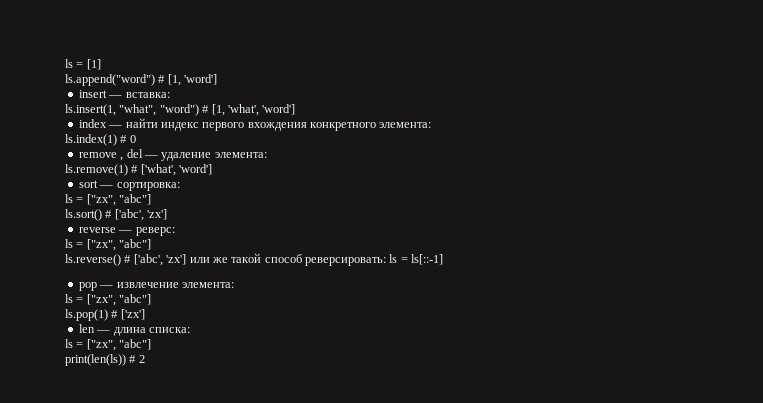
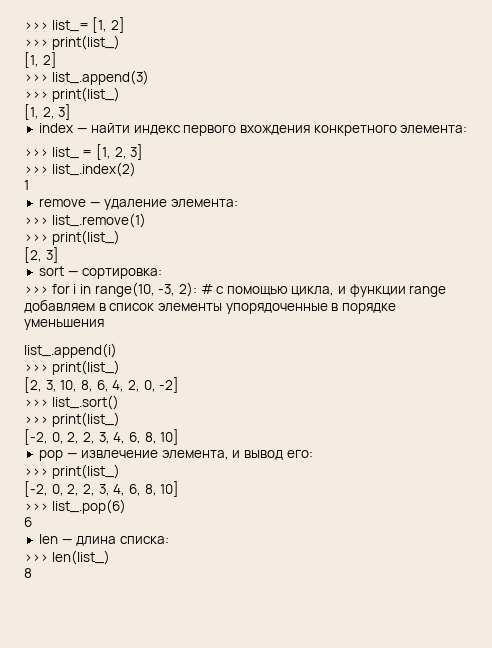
[65,59,101,70] [65,74,218,86] [78,90,170,98] [65,104,296,116] ls = [1] // ls.append("word") # [1, 'word'] // insert — вставка: // ls.insert(1, "what", "word") # [1, 'what', 'word'] -> [24,17,125,33] [24,35,120,50] [24,52,57,68] [24,70,149,85] [24,87,120,102] [24,104,72,120] >>> list_= [1, 2] // >>> print(list_) // [1, 2] // >>> list_.append(3) // >>> print(list_) // [1, 2, 3]
[65,134,136,146] ls.index(1) # 0 -> [24,144,144,160] [24,162,136,177] [24,180,29,190] >>> list_ = [1, 2, 3] // >>> list_.index(2) // 1
[120,149,143,161] , del -> (86, 202) none
[65,164,213,176] [78,180,180,191] [65,194,152,206] [65,209,168,221] [78,227,175,236] [65,239,152,251] [65,253,444,266] [78,282,234,291] [65,294,152,306] [65,309,145,321] [78,324,190,336] [65,339,152,351] [65,354,145,366] ls.remove(1) # ['what', 'word'] // sort — сортировка: // ls = ["zx", "abc"] // ls.sort() # ['abc', 'zx'] // reverse — реверс: // ls = ["zx", "abc"] // ls.reverse() # ['abc', 'zx'] или же такой способ реверсировать: ls = ls[::-1] // pop — извлечение элемента: // ls = ["zx", "abc"] // ls.pop(1) # ['zx'] // len — длина списка: // ls = ["zx", "abc"] // print(len(ls)) # 2 -> [24,213,146,228] [24,230,120,245] [24,247,59,263] [38,266,163,279] [24,282,447,297] [24,299,396,314] [24,319,104,330] [24,343,117,358] [24,360,120,375] [24,377,180,393] [24,395,119,410] [24,412,120,427] [24,429,180,445] [38,450,313,461] [24,464,120,479] [24,481,180,497] [24,499,126,514] [24,517,32,527] [38,534,169,546] [24,550,110,565] [24,568,32,578] >>> list_.remove(1) // >>> print(list_) // [2, 3] // sort — сортировка: // >>> for i in range(10, -3, 2): # с помощью цикла, и функции range добавляем в список элементы упорядоченные в порядке уменьшения // list_.append(i) // >>> print(list_) // [2, 3, 10, 8, 6, 4, 2, 0, -2] // >>> list_.sort() // >>> print(list_) // [-2, 0, 2, 2, 3, 4, 6, 8, 10] // pop — извлечение элемента, и вывод его: // >>> print(list_) // [-2, 0, 2, 2, 3, 4, 6, 8, 10] // >>> list_.pop(6) // 6 // len — длина списка: // >>> len(list_) // 8

